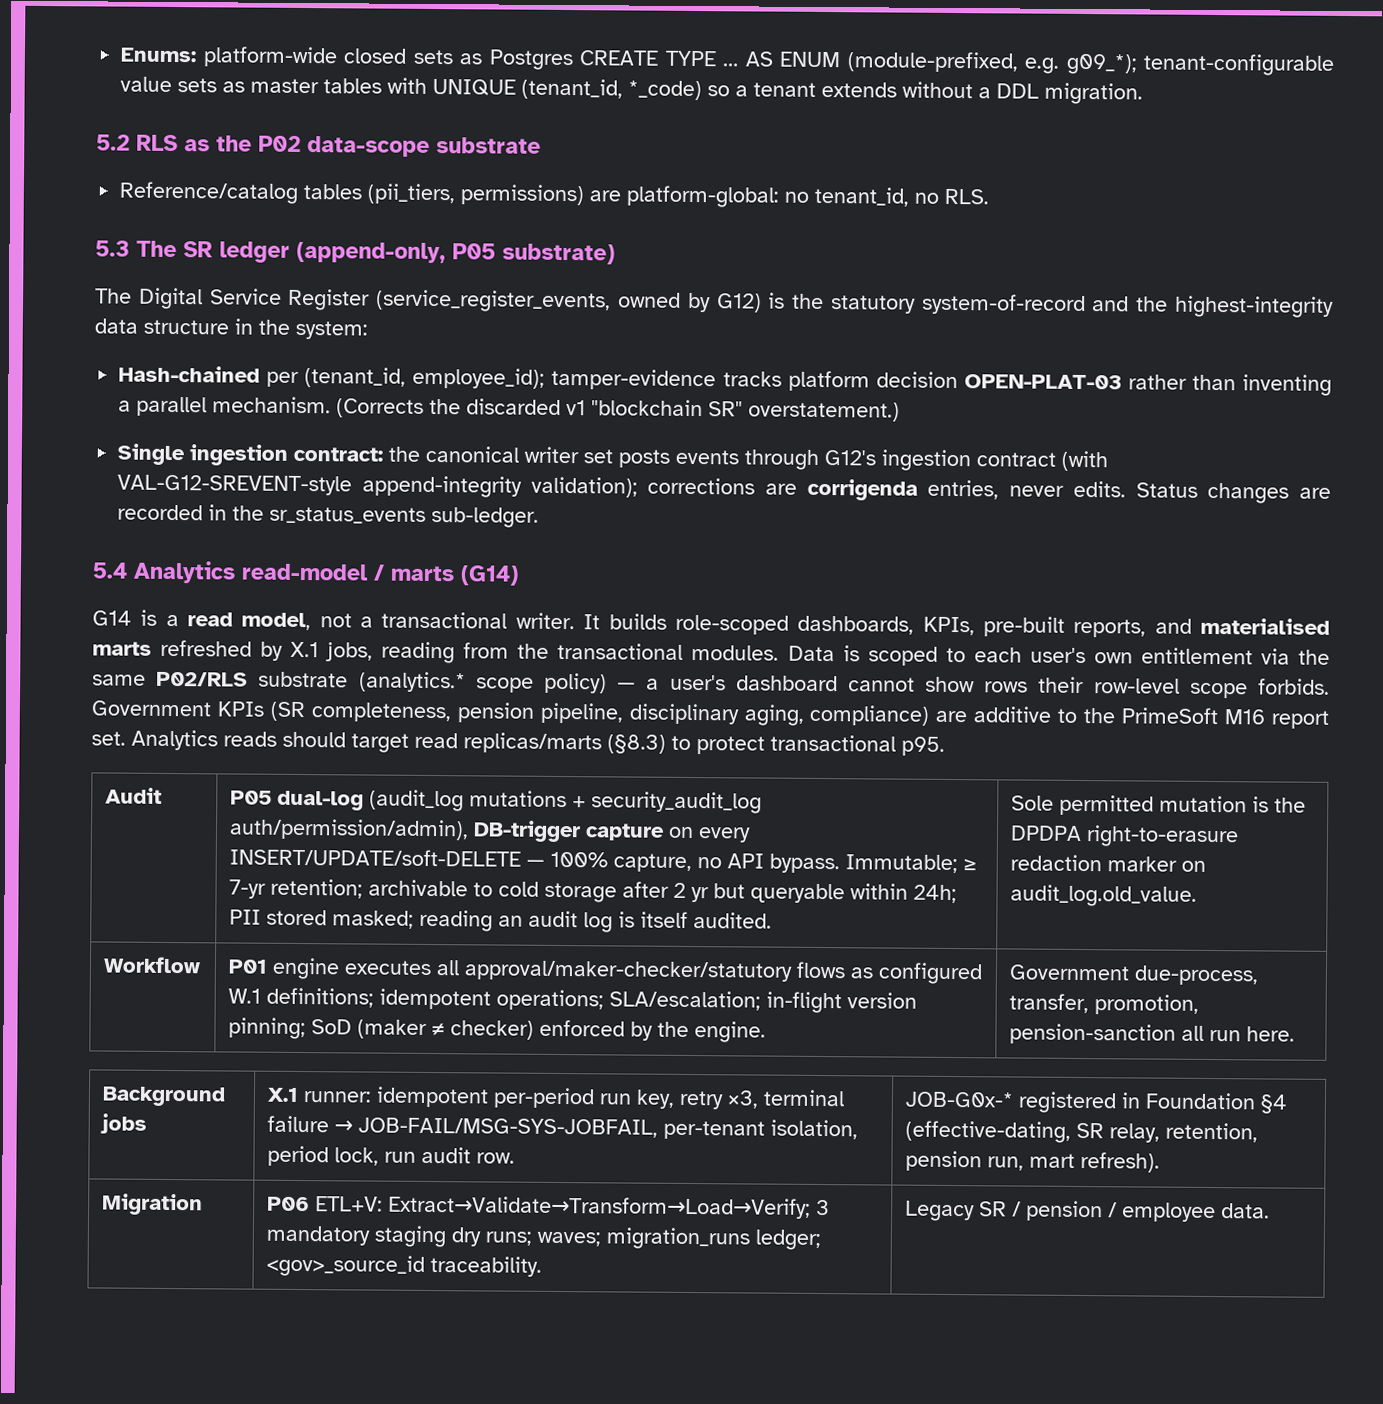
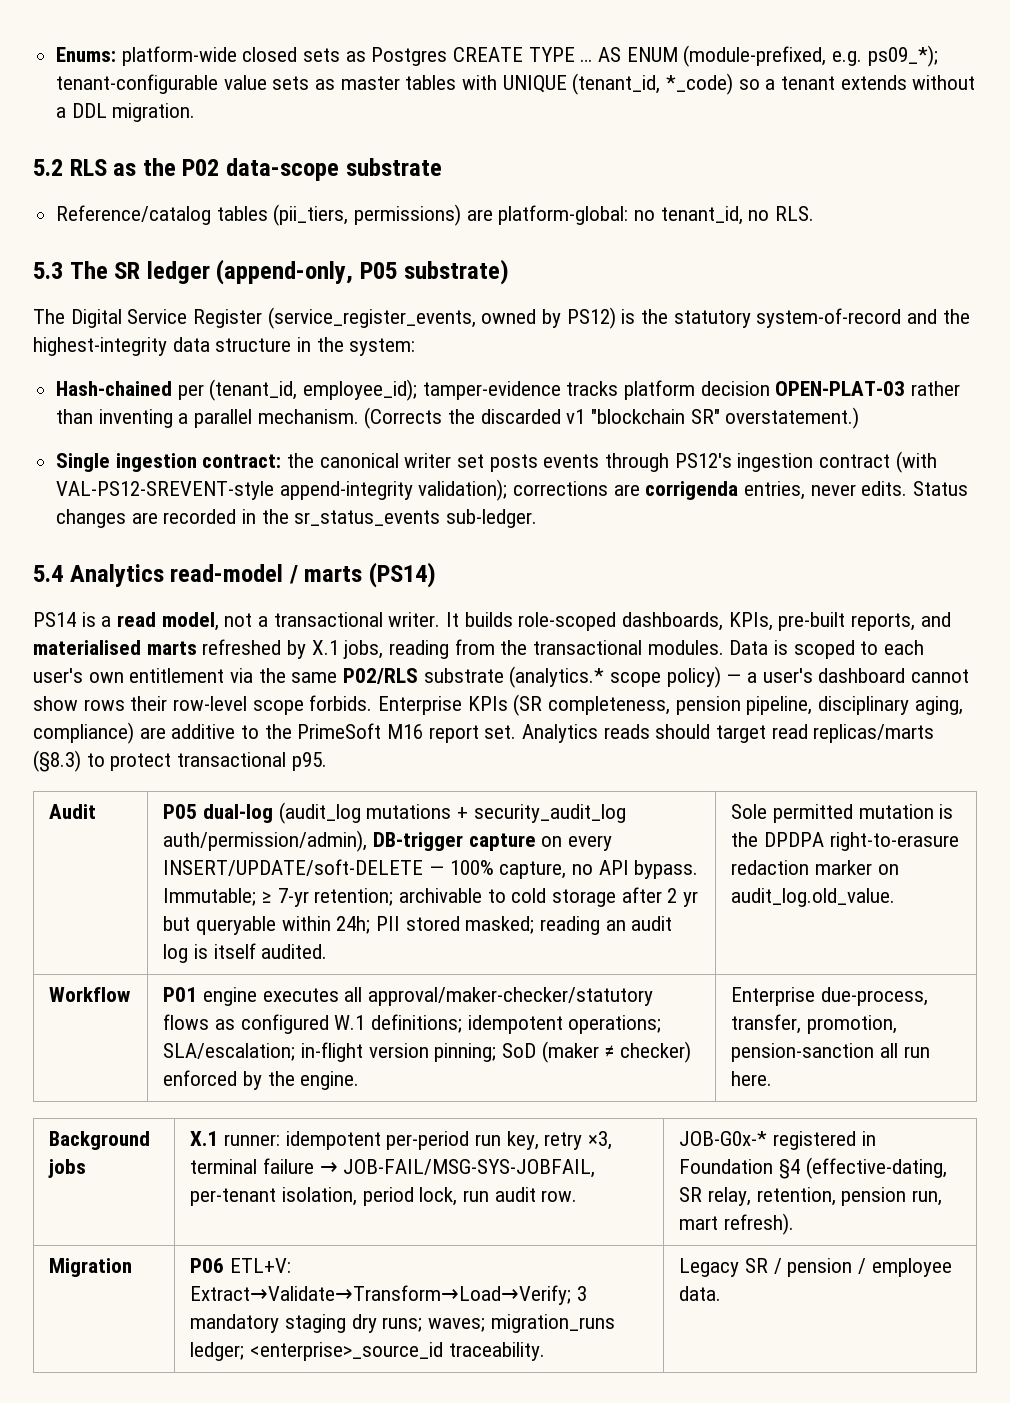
[1065,53,1137,75] g09_*); -> [867,45,938,67] ps09_*);
[715,293,762,313] G12) -> [566,307,616,329] PS12)
[824,450,877,466] G12's -> [674,453,732,468] PS12's
[117,474,353,496] VAL-G12-SREVENT-style -> [56,481,275,500] VAL-PS12-SREVENT-style
[460,565,519,586] [92,610,132,626] (G14) // G14 -> [369,562,437,588] [33,612,76,627] (PS14) // PS14
[91,700,211,717] Government -> [378,696,463,715] Enterprise
[1009,964,1130,981] Government -> [731,987,816,1006] Enterprise
[266,1254,426,1277] <gov>_source_id -> [249,1342,443,1361] <enterprise>_source_id

